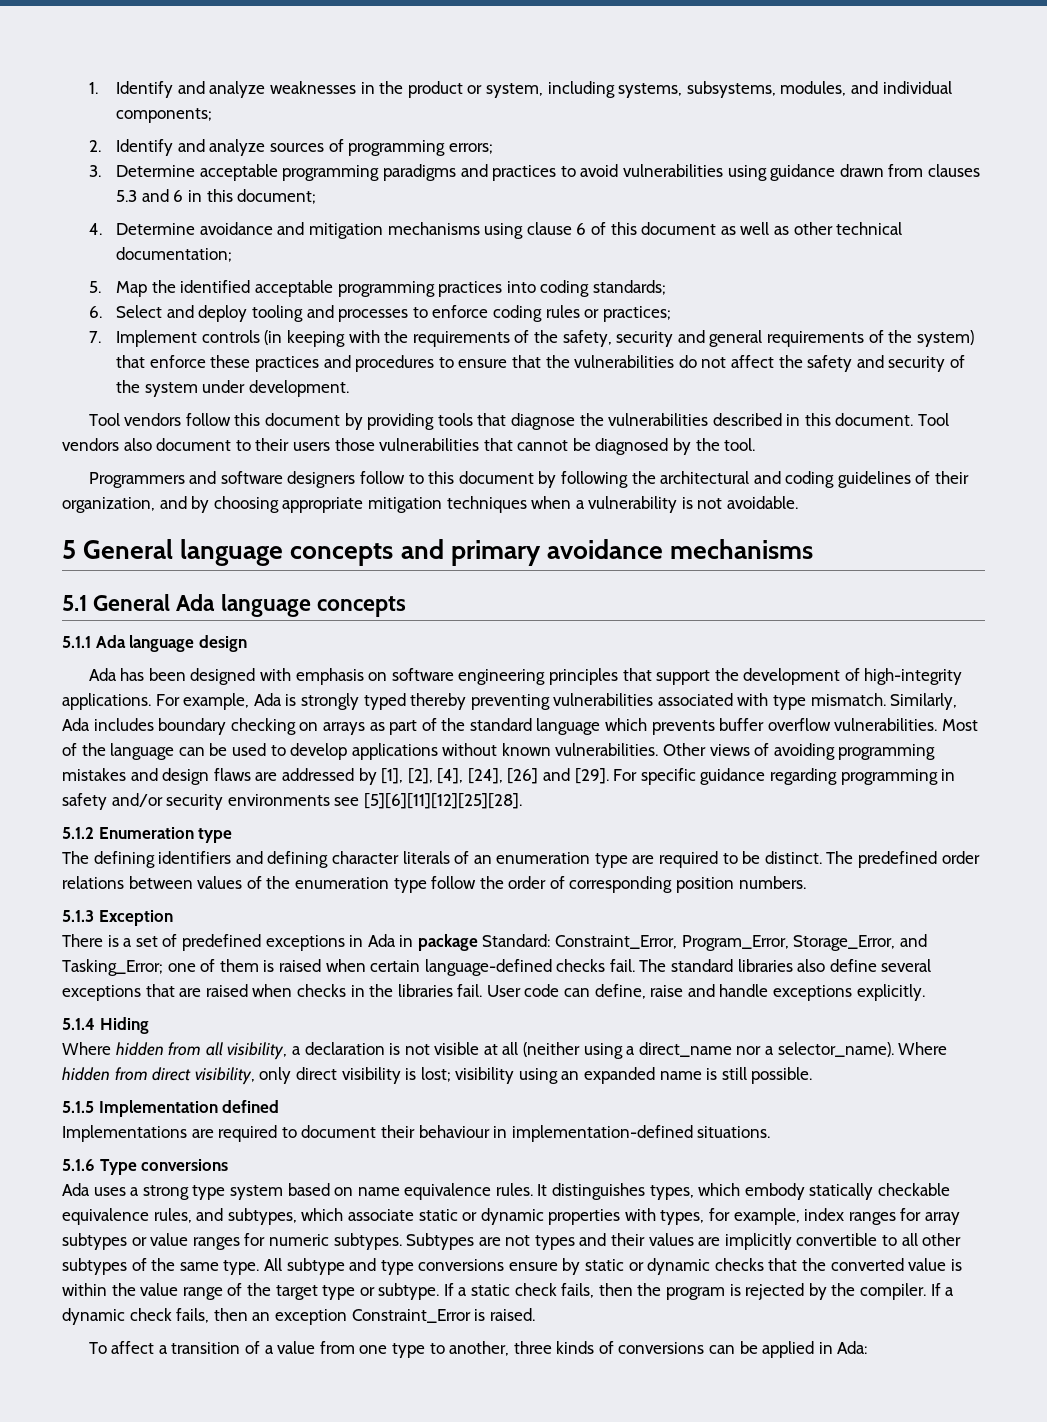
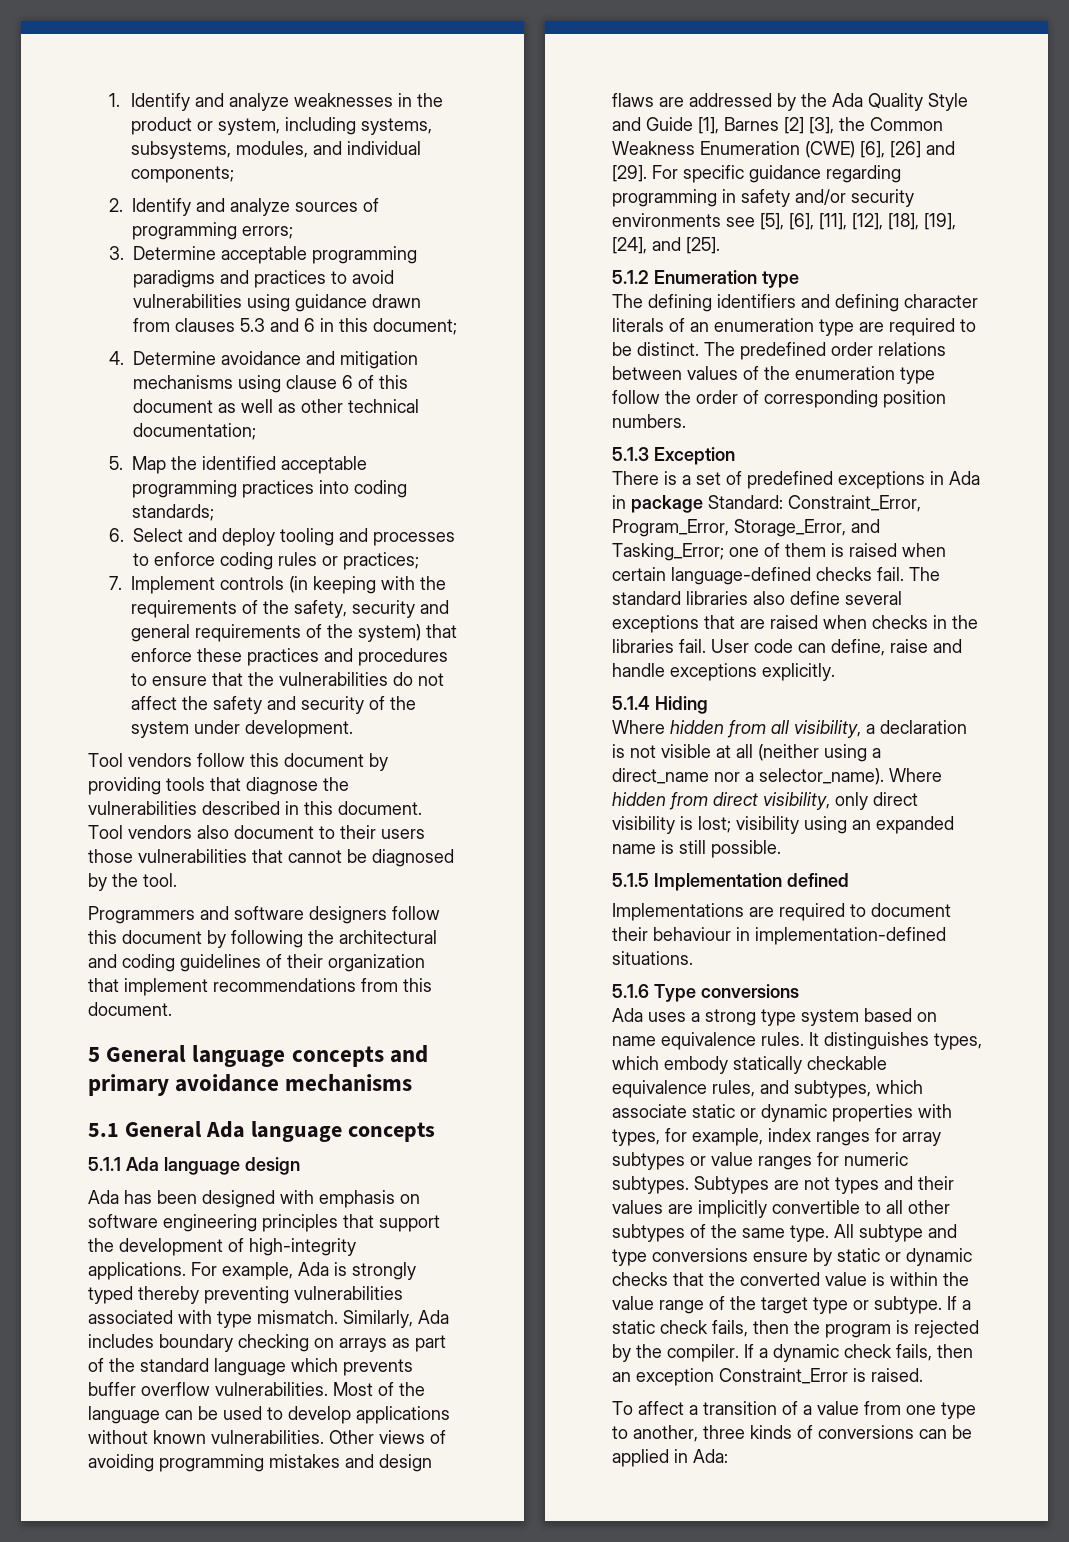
[408,473,424,484] to -> (440, 913) none
[62,496,799,513] organization, and by choosing appropriate mitigation techniques when a vulnerability is not avoidable. -> [328,954,425,972] [88,978,432,996] [88,1002,172,1016] organization that implement recommendations from this document.
[381,768,503,784] [1], [2], [4], [24], -> [801,93,968,111] [612,117,943,134] [612,141,885,158] the Ada Quality Style and Guide [1], Barnes [2] [3], the Common Weakness Enumeration (CWE) [6],
[363,793,522,809] [5][6][11][12][25][28]. -> [760,213,956,230] [612,237,720,254] [5], [6], [11], [12], [18], [19], [24], and [25].

